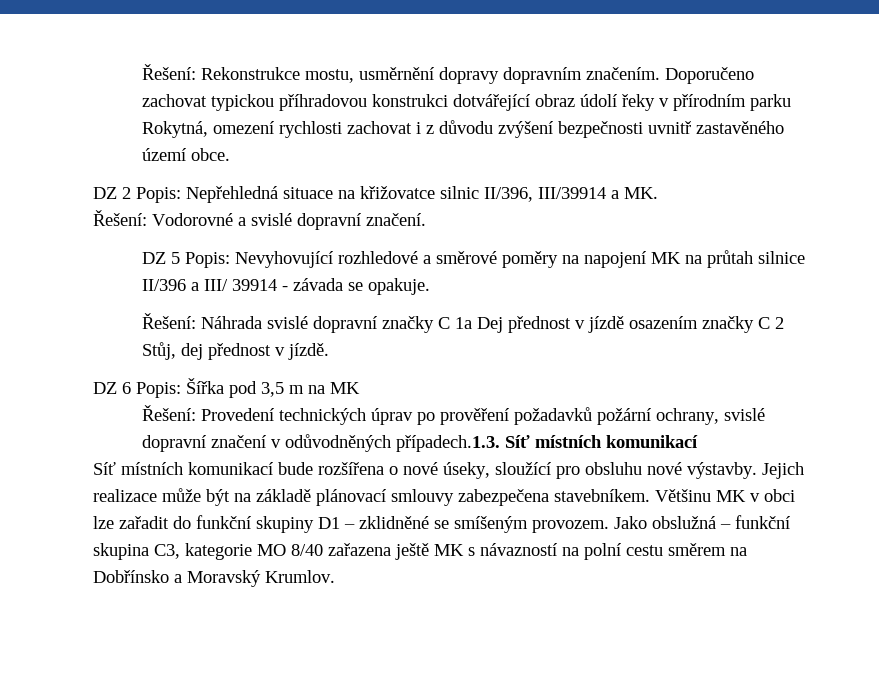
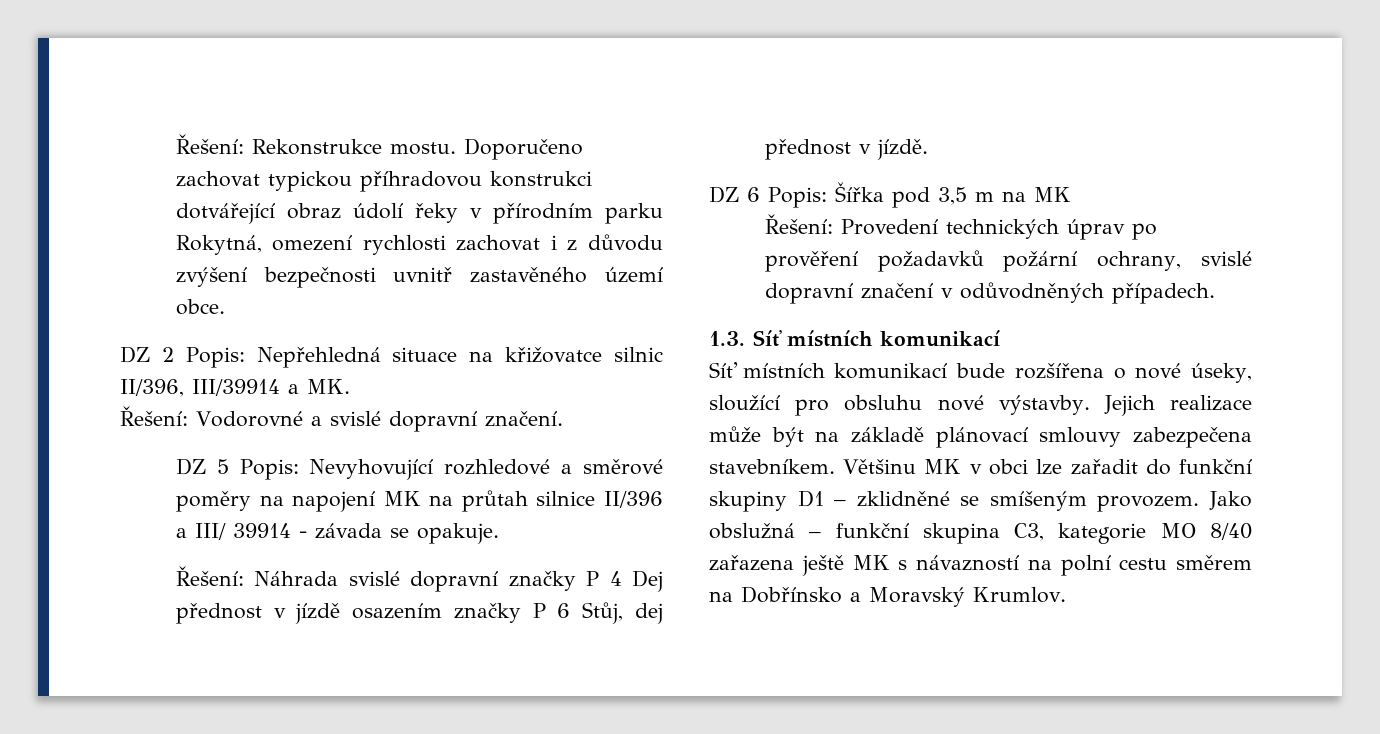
[305,67,661,84] mostu, usměrnění dopravy dopravním značením. -> [389,142,456,155] mostu.
[438,317,473,329] C 1a -> [586,571,622,586] P 4
[758,317,785,329] C 2 -> [532,603,571,618] P 6
[396,435,501,452] případech.1.3. -> [1111,283,1215,304] [709,331,745,346] případech. // 1.3.

